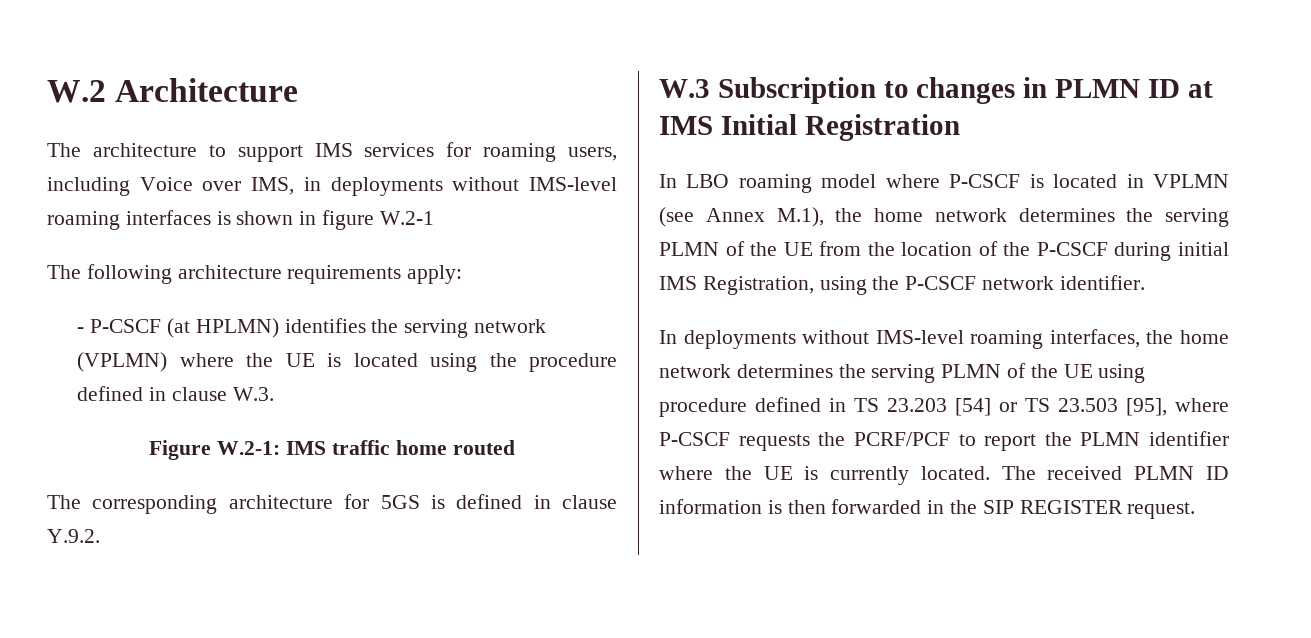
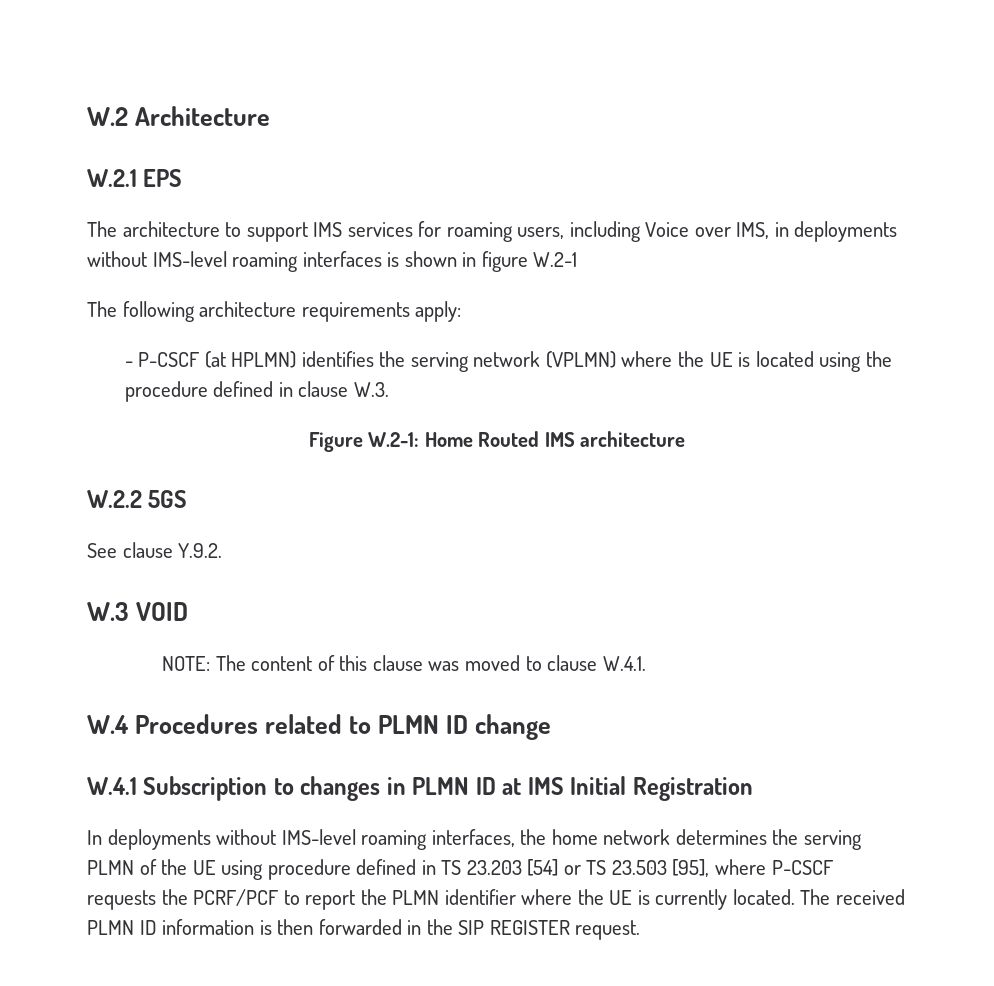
(299, 90) none -> [87,169,183,187] // W.2.1 EPS
[286,440,515,455] [47,494,617,514] [47,529,100,543] [659,79,710,98] IMS traffic home routed // The corresponding architecture for 5GS is defined in clause Y.9.2. // W.3 -> [424,431,686,447] [87,490,188,508] [87,542,223,558] [87,602,189,621] [162,655,646,671] [87,714,552,740] [87,777,137,795] Home Routed IMS architecture // W.2.2 5GS // See clause Y.9.2. // W.3 VOID // NOTE: The content of this clause was moved to clause W.4.1. // W.4 Procedures related to PLMN ID change // W.4.1
[659,174,1229,193] [659,207,1229,227] [659,241,1229,261] [659,275,1145,295] // In LBO roaming model where P-CSCF is located in VPLMN (see Annex M.1), the home network determines the serving PLMN of the UE from the location of the P-CSCF during initial IMS Registration, using the P-CSCF network identifier. -> (753, 789) none

